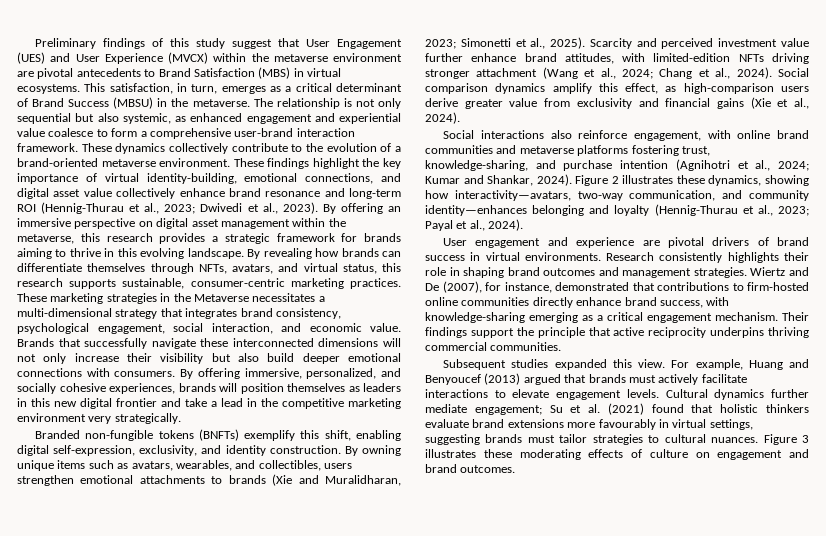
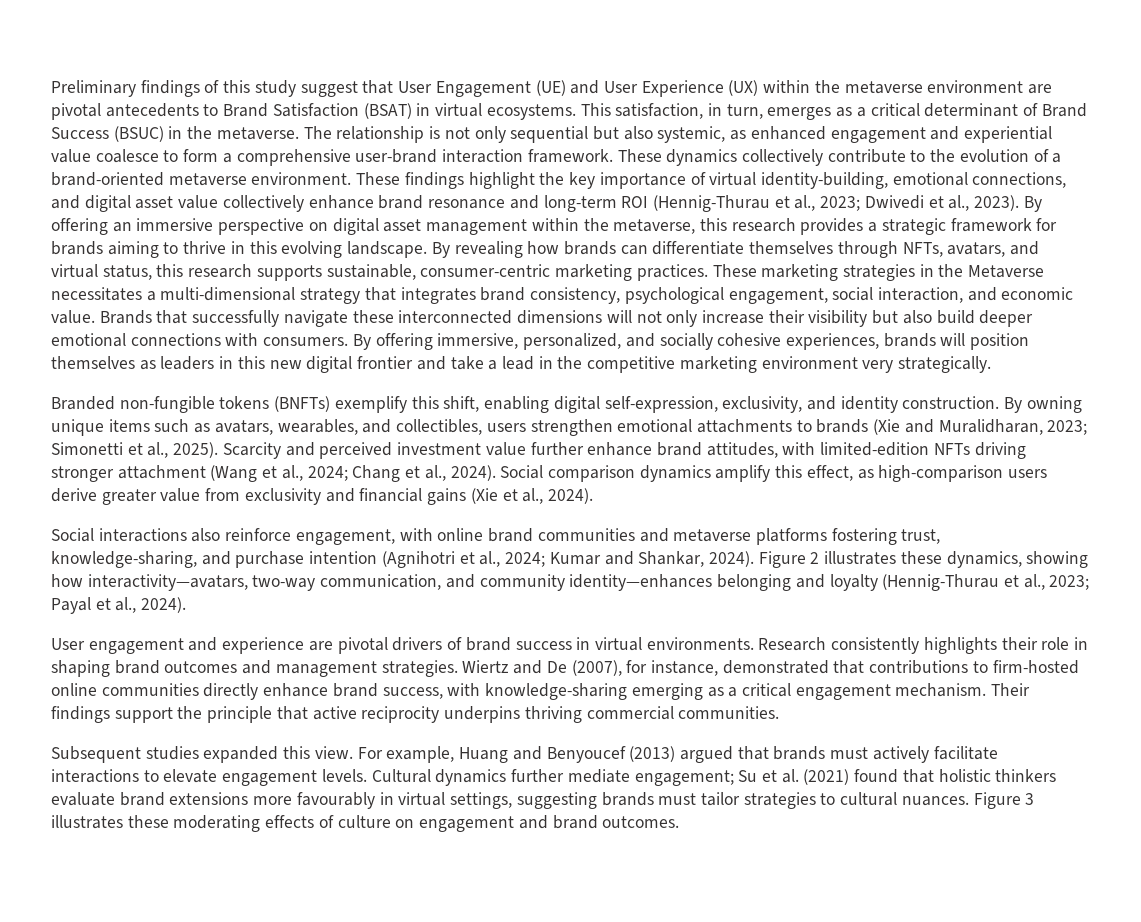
[17,52,45,64] (UES) -> [535,80,566,96] (UE)
[168,52,208,64] (MVCX) -> [728,80,759,96] (UX)
[258,67,291,79] (MBS) -> [363,103,412,119] (BSAT)
[113,97,154,109] (MBSU) -> [113,126,164,142] (BSUC)

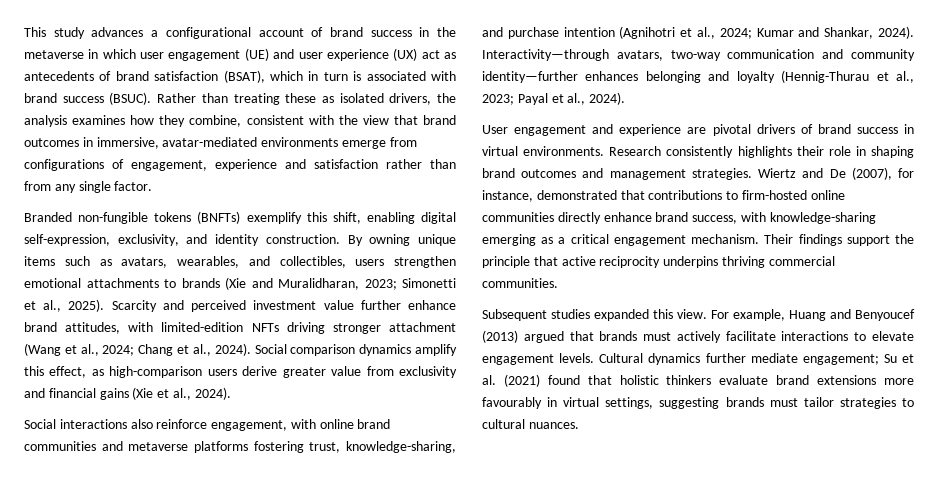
[51,80,1053,97] [51,103,1087,120] [51,126,1053,143] [51,149,1062,166] [51,172,1067,189] [51,195,1042,212] [51,218,1058,235] [51,241,1040,258] [51,264,1045,281] [51,287,1074,304] [51,310,1034,327] [51,333,1030,350] [51,356,992,373] Preliminary findings of this study suggest that User Engagement (UE) and User Experience (UX) within the metaverse environment are pivotal antecedents to Brand Satisfaction (BSAT) in virtual ecosystems. This satisfaction, in turn, emerges as a critical determinant of Brand Success (BSUC) in the metaverse. The relationship is not only sequential but also systemic, as enhanced engagement and experiential value coalesce to form a comprehensive user-brand interaction framework. These dynamics collectively contribute to the evolution of a brand-oriented metaverse environment. These findings highlight the key importance of virtual identity-building, emotional connections, and digital asset value collectively enhance brand resonance and long-term ROI (Hennig-Thurau et al., 2023; Dwivedi et al., 2023). By offering an immersive perspective on digital asset management within the metaverse, this research provides a strategic framework for brands aiming to thrive in this evolving landscape. By revealing how brands can differentiate themselves through NFTs, avatars, and virtual status, this research supports sustainable, consumer-centric marketing practices. These marketing strategies in the Metaverse necessitates a multi-dimensional strategy that integrates brand consistency, psychological engagement, social interaction, and economic value. Brands that successfully navigate these interconnected dimensions will not only increase their visibility but also build deeper emotional connections with consumers. By offering immersive, personalized, and socially cohesive experiences, brands will position themselves as leaders in this new digital frontier and take a lead in the competitive marketing environment very strategically. -> [24,27,456,39] [24,48,457,61] [24,70,456,83] [24,92,456,105] [24,115,457,127] [24,137,417,149] [24,159,456,171] [24,181,153,193] This study advances a configurational account of brand success in the metaverse in which user engagement (UE) and user experience (UX) act as antecedents of brand satisfaction (BSAT), which in turn is associated with brand success (BSUC). Rather than treating these as isolated drivers, the analysis examines how they combine, consistent with the view that brand outcomes in immersive, avatar-mediated environments emerge from configurations of engagement, experience and satisfaction rather than from any single factor.
[758,551,1089,568] [51,574,713,591] Figure 2 illustrates these dynamics, showing how interactivity—avatars, two-way communication, and community identity—enhances -> [482,49,915,61] [482,71,639,83] Interactivity—through avatars, two-way communication and community identity—further enhances
[973,792,1035,809] [51,815,680,832] Figure 3 illustrates these moderating effects of culture on engagement and brand outcomes. -> (579, 425) none

